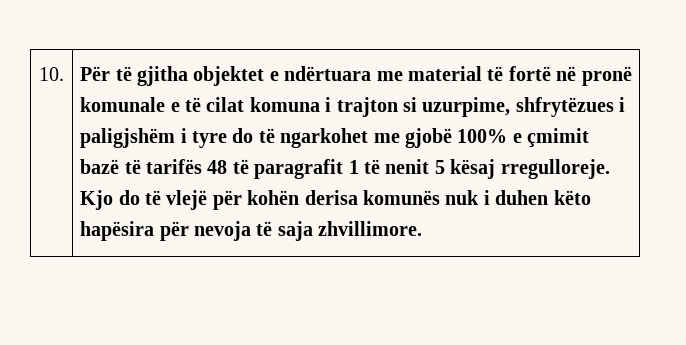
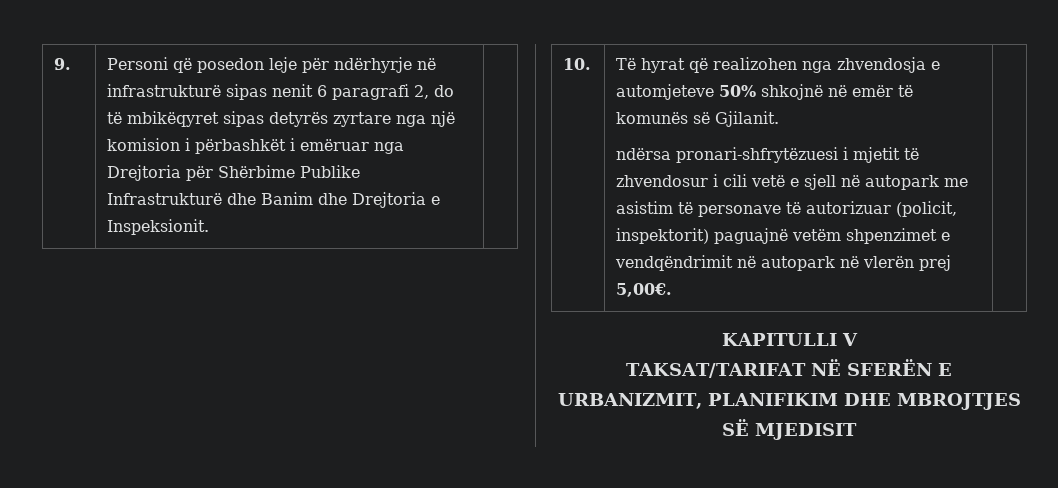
[39,67,64,81] [80,66,632,86] [80,97,626,117] [80,128,590,148] [80,159,610,179] [80,190,591,210] [80,221,423,241] 10. | Për të gjitha objektet e ndërtuara me material të fortë në pronë komunale e të cilat komuna i trajton si uzurpime, shfrytëzues i paligjshëm i tyre do të ngarkohet me gjobë 100% e çmimit bazë të tarifës 48 të paragrafit 1 të nenit 5 kësaj rregulloreje. Kjo do të vlejë për kohën derisa komunës nuk i duhen këto hapësira për nevoja të saja zhvillimore. -> [54,58,72,70] [107,57,437,73] [107,84,455,100] [107,111,456,127] [107,138,405,154] [107,165,361,181] [107,192,441,208] [107,219,210,235] [563,58,592,70] [616,57,941,73] [616,84,914,100] [616,111,780,127] [616,147,920,163] [616,174,969,190] [616,201,958,217] [616,228,951,244] [615,255,952,271] [616,283,673,297] [721,333,858,346] [625,359,953,378] [557,393,1021,410] [722,419,857,440] 9. | Personi që posedon leje për ndërhyrje në infrastrukturë sipas nenit 6 paragrafi 2, do të mbikëqyret sipas detyrës zyrtare nga një komision i përbashkët i emëruar nga Drejtoria për Shërbime Publike Infrastrukturë dhe Banim dhe Drejtoria e Inspeksionit. | // 10. | Të hyrat që realizohen nga zhvendosja e automjeteve 50% shkojnë në emër të komunës së Gjilanit. // ndërsa pronari-shfrytëzuesi i mjetit të zhvendosur i cili vetë e sjell në autopark me asistim të personave të autorizuar (policit, inspektorit) paguajnë vetëm shpenzimet e vendqëndrimit në autopark në vlerën prej 5,00€. | // KAPITULLI V // TAKSAT/TARIFAT NË SFERËN E URBANIZMIT, PLANIFIKIM DHE MBROJTJES SË MJEDISIT

